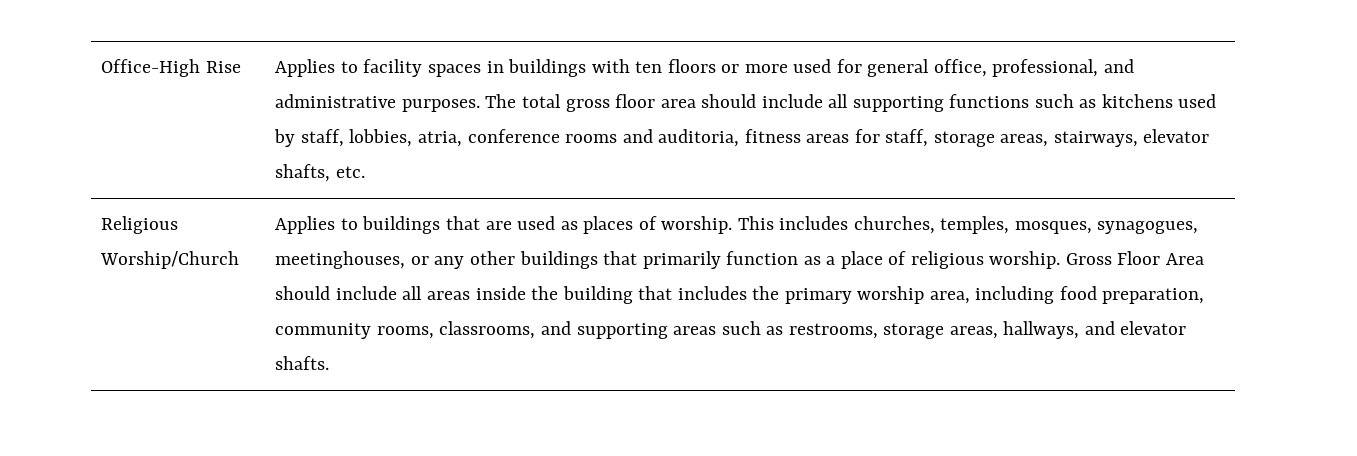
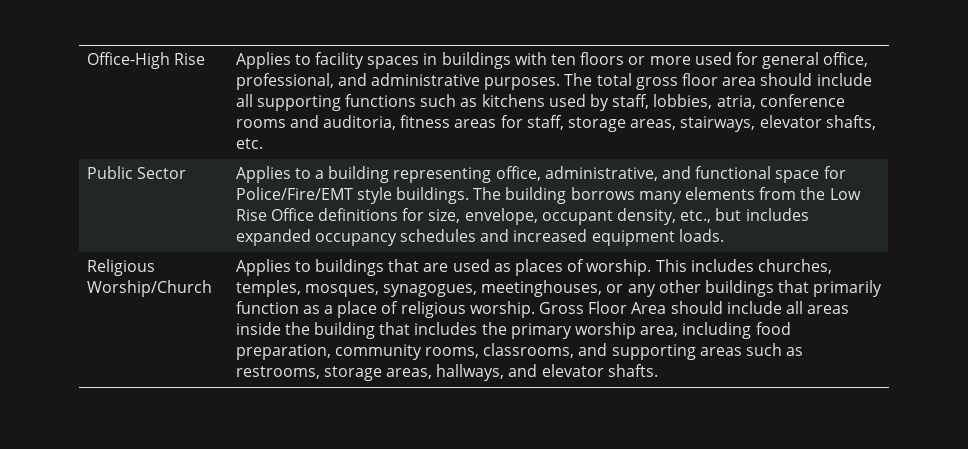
(365, 172) none -> [86,166,186,179] [235,166,846,183] [235,187,861,204] [235,208,809,225] [235,229,724,246] // Public Sector | Applies to a building representing office, administrative, and functional space for Police/Fire/EMT style buildings. The building borrows many elements from the Low Rise Office definitions for size, envelope, occupant density, etc., but includes expanded occupancy schedules and increased equipment loads.

